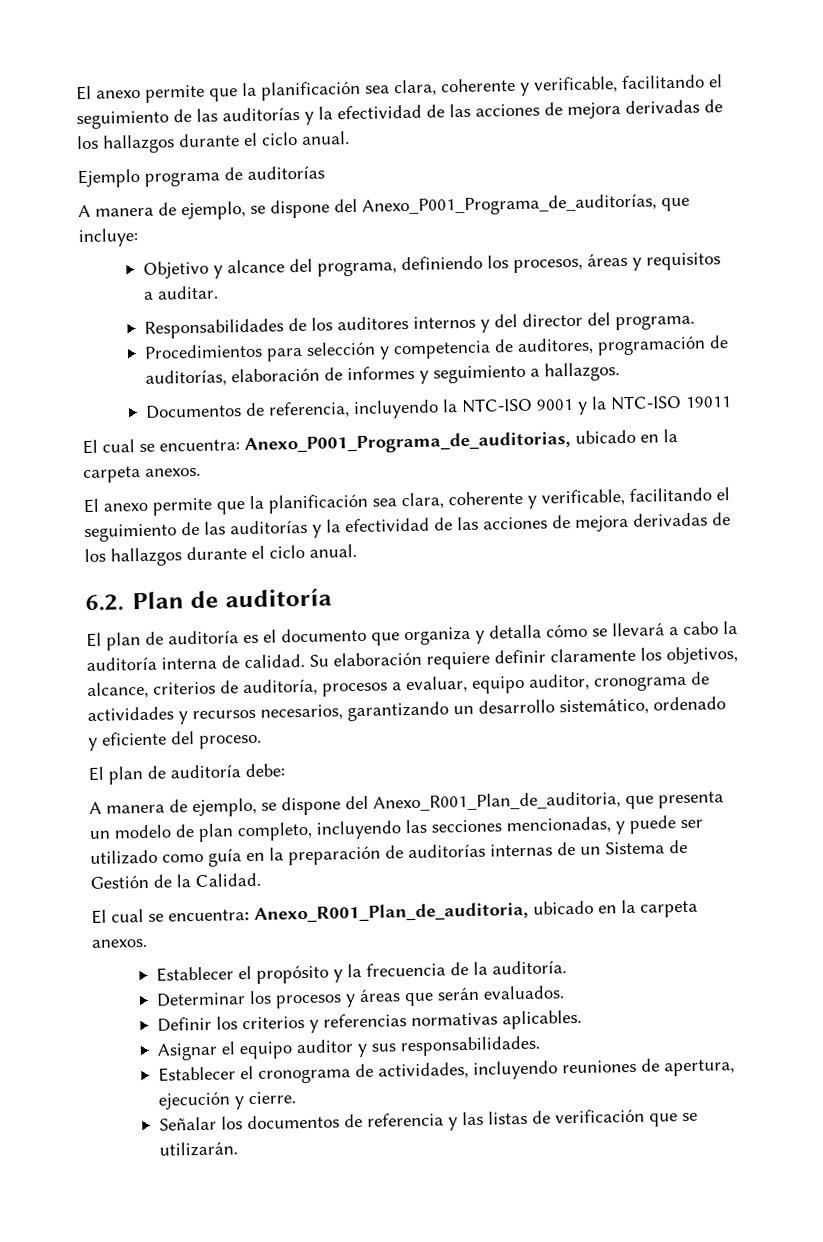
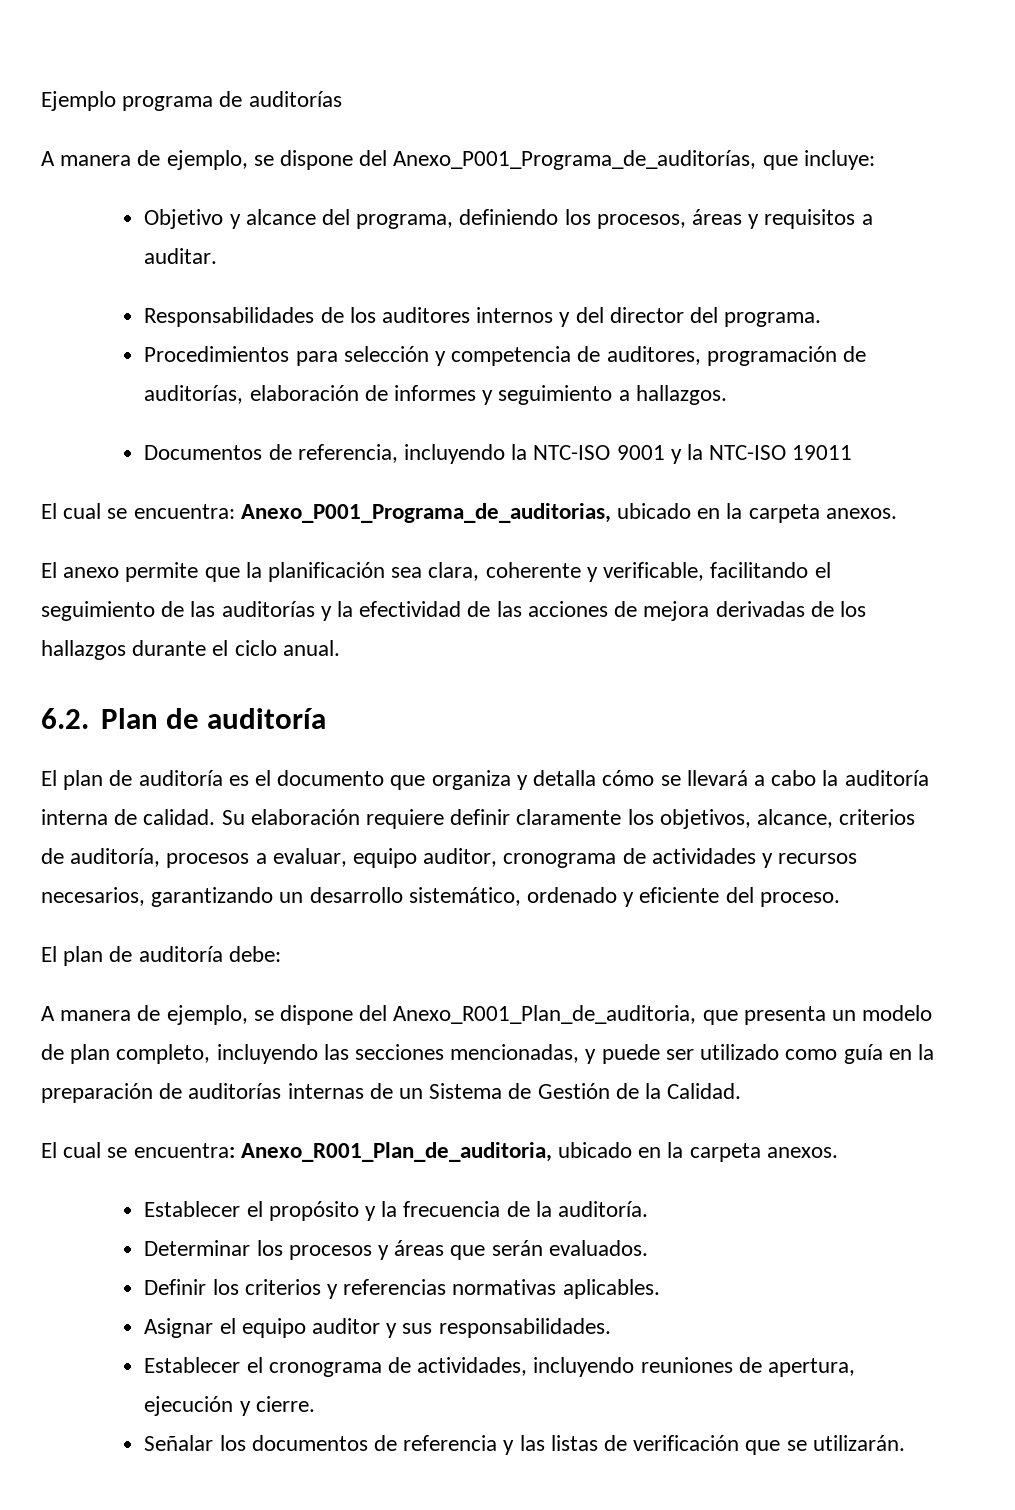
[76,74,723,103] [76,99,723,130] [76,131,350,154] El anexo permite que la planificación sea clara, coherente y verificable, facilitando el seguimiento de las auditorías y la efectividad de las acciones de mejora derivadas de los hallazgos durante el ciclo anual. // -> (41, 101) none

